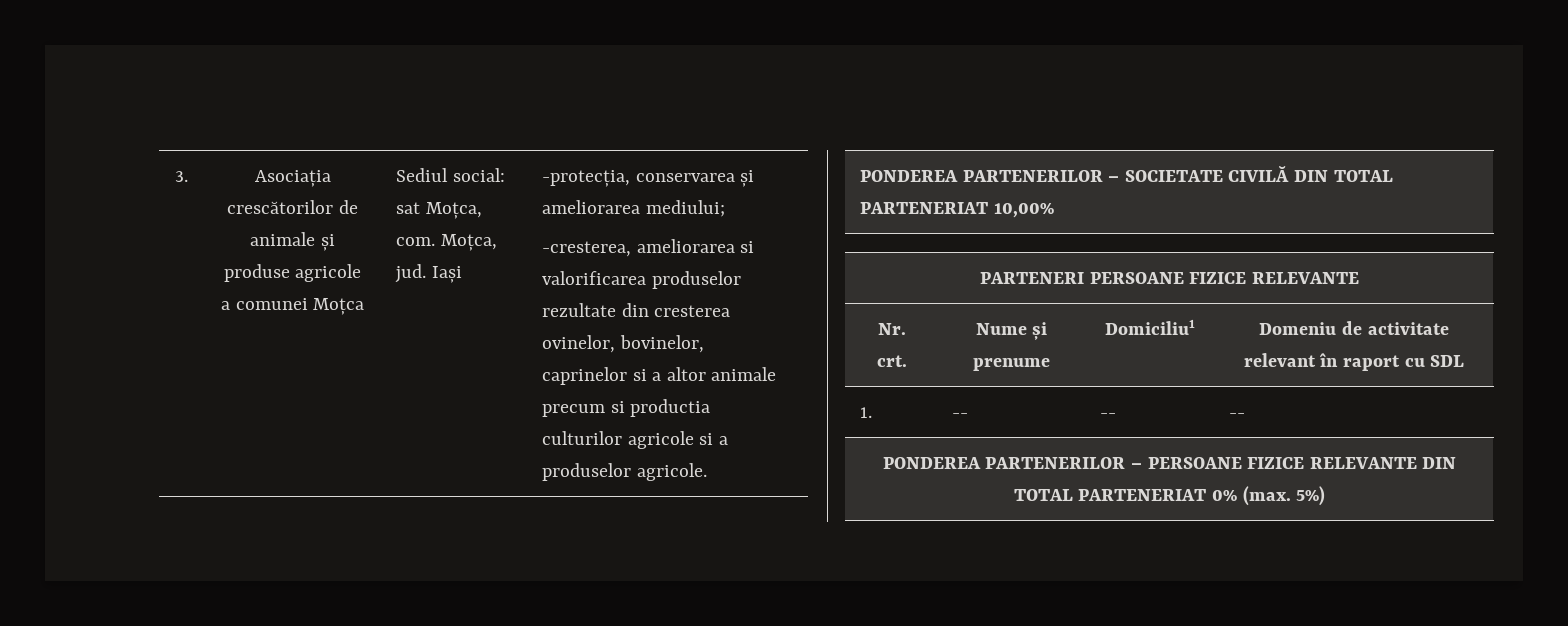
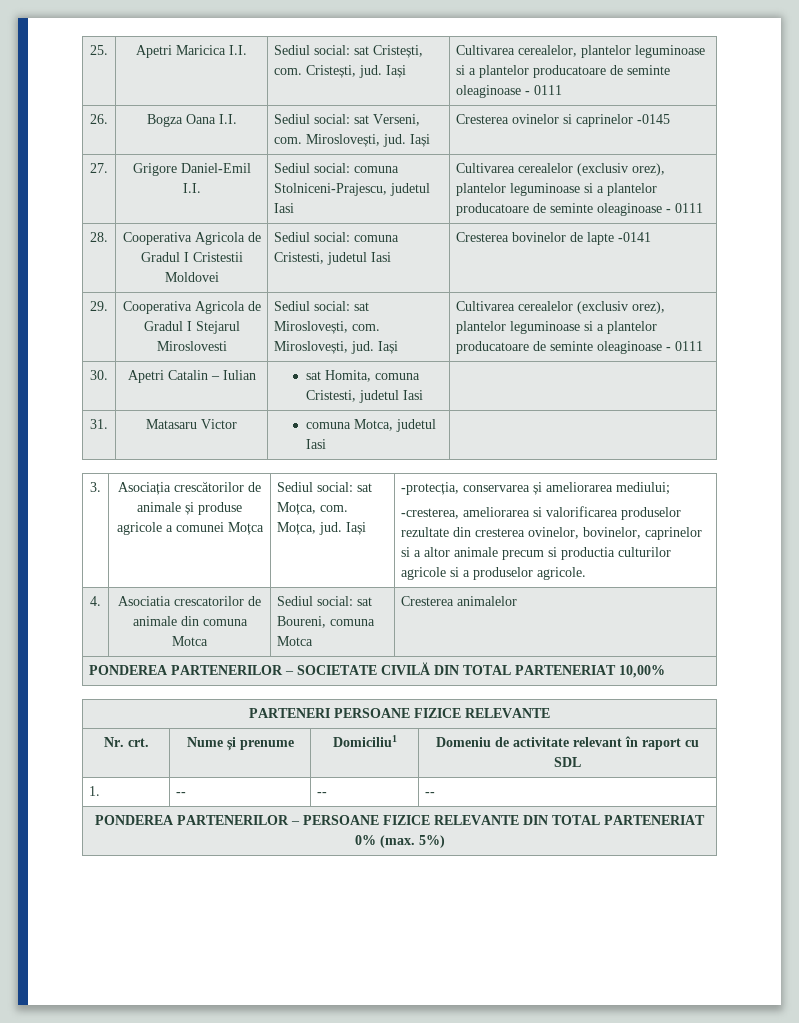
(175, 176) none -> [90,45,108,55] [136,45,247,58] [274,45,424,58] [274,65,407,78] [456,45,706,58] [456,65,671,78] [456,85,563,98] [90,114,108,124] [146,114,237,127] [274,114,421,126] [274,134,431,147] [456,114,671,127] [90,163,108,173] [132,163,251,176] [182,183,201,193] [274,163,400,173] [274,183,431,196] [274,203,295,213] [456,163,666,176] [456,183,658,196] [456,203,704,216] [90,232,108,242] [122,232,261,245] [140,252,243,262] [164,272,219,282] [274,232,400,242] [274,252,392,265] [456,232,652,245] [90,301,108,311] [122,301,261,314] [143,321,240,334] [156,341,227,351] [274,301,370,311] [274,321,381,334] [274,341,399,354] [456,301,666,314] [456,321,658,334] [456,341,704,354] [90,370,108,380] [127,370,256,383] [305,370,420,382] [305,390,423,403] [90,419,108,429] [146,419,237,429] [305,419,436,432] [305,439,326,449] 25. | Apetri Maricica I.I. | Sediul social: sat Cristești, com. Cristești, jud. Iași | Cultivarea cerealelor, plantelor leguminoase si a plantelor producatoare de seminte oleaginoase - 0111 // 26. | Bogza Oana I.I. | Sediul social: sat Verseni, com. Miroslovești, jud. Iași | Cresterea ovinelor si caprinelor -0145 // 27. | Grigore Daniel-Emil I.I. | Sediul social: comuna Stolniceni-Prajescu, judetul Iasi | Cultivarea cerealelor (exclusiv orez), plantelor leguminoase si a plantelor producatoare de seminte oleaginoase - 0111 // 28. | Cooperativa Agricola de Gradul I Cristestii Moldovei | Sediul social: comuna Cristesti, judetul Iasi | Cresterea bovinelor de lapte -0141 // 29. | Cooperativa Agricola de Gradul I Stejarul Miroslovesti | Sediul social: sat Miroslovești, com. Miroslovești, jud. Iași | Cultivarea cerealelor (exclusiv orez), plantelor leguminoase si a plantelor producatoare de seminte oleaginoase - 0111 // 30. | Apetri Catalin – Iulian | sat Homita, comuna Cristesti, judetul Iasi | // 31. | Matasaru Victor | comuna Motca, judetul Iasi | //
(707, 472) none -> [90,596,101,606] [118,596,261,606] [132,616,248,626] [172,636,208,646] [277,596,373,606] [277,616,376,628] [277,636,314,646] [401,596,518,606] // 4. | Asociatia crescatorilor de animale din comuna Motca | Sediul social: sat Boureni, comuna Motca | Cresterea animalelor

